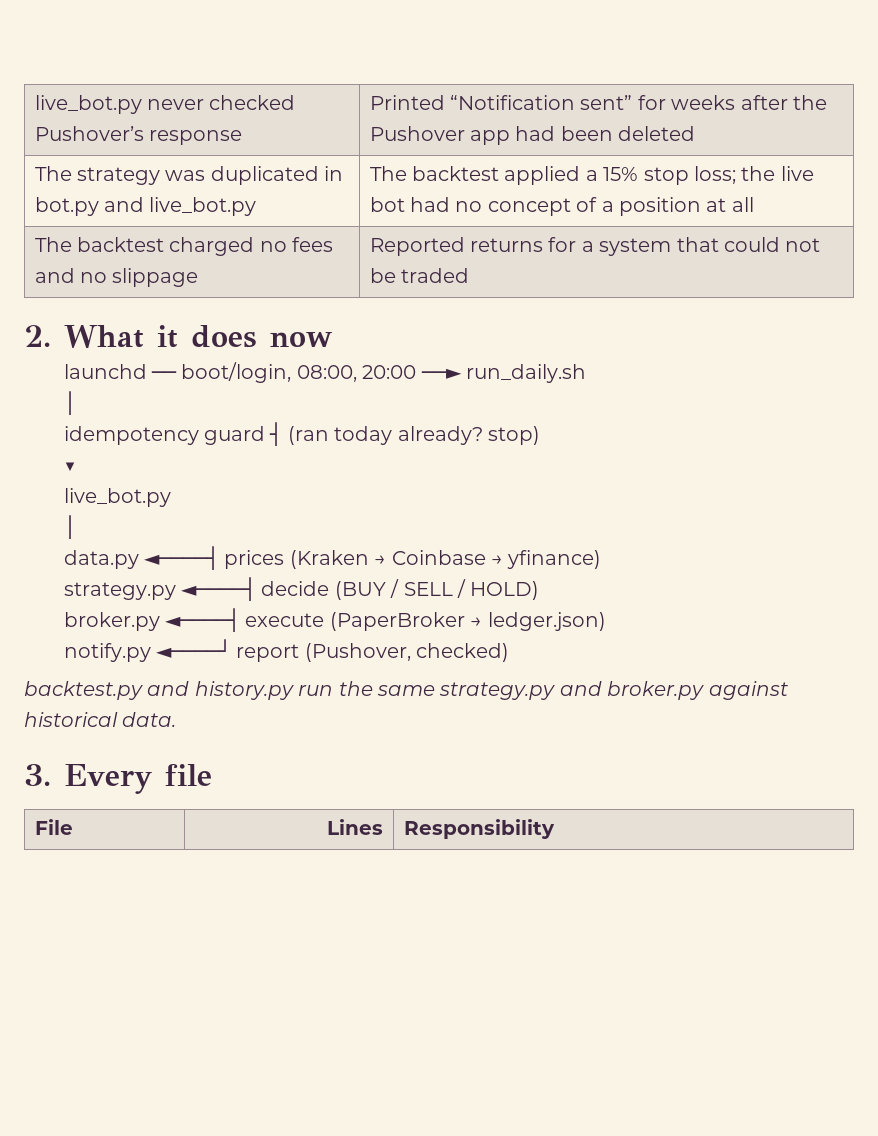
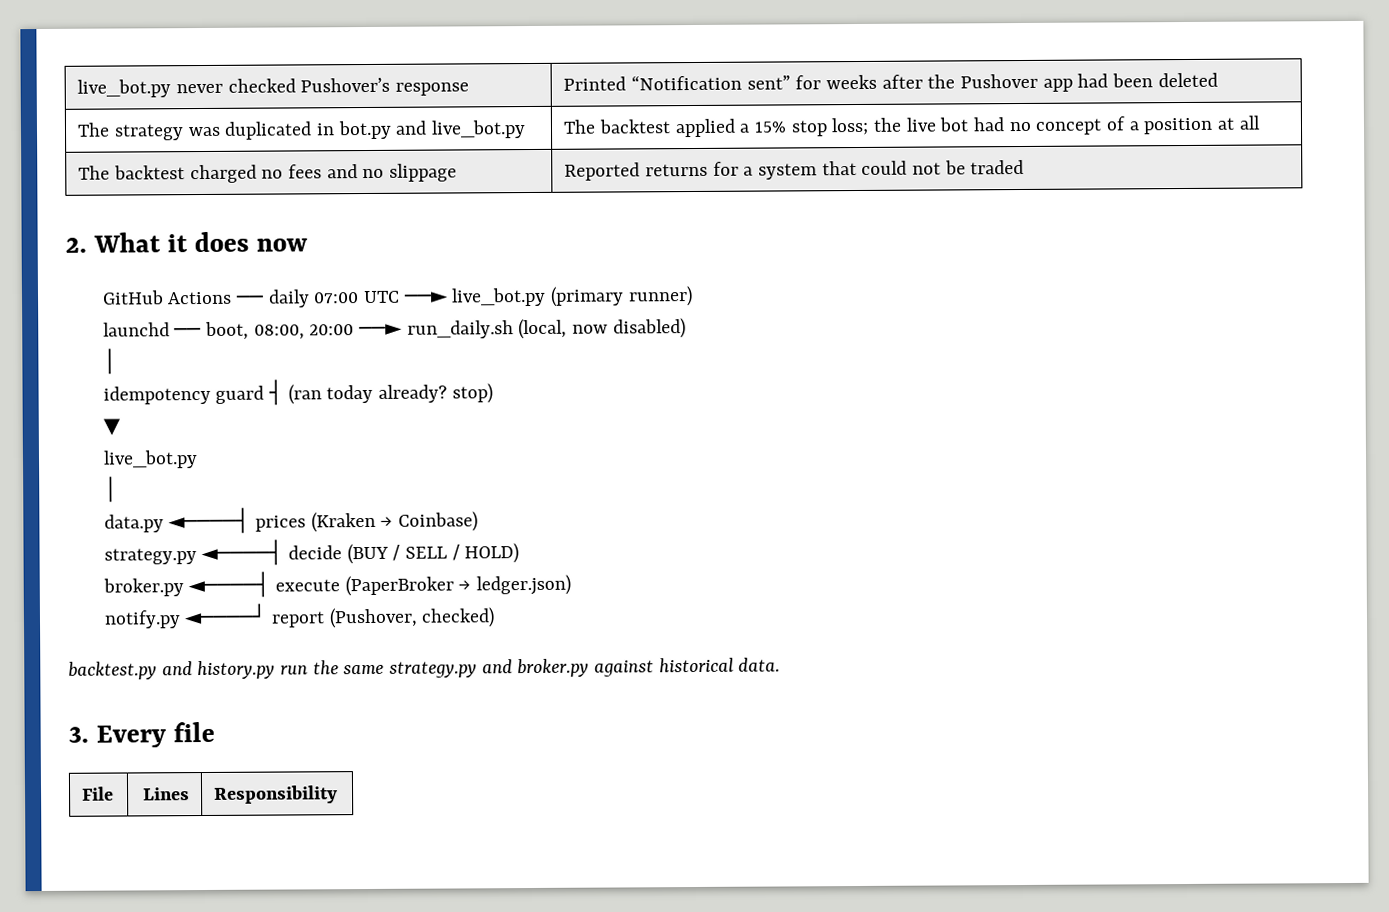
(333, 339) none -> [101,286,693,308] // GitHub Actions ── daily 07:00 UTC ──► live_bot.py (primary runner)
[181,362,292,383] boot/login, -> [204,321,249,340] boot,
(587, 373) none -> [518,318,686,340] (local, now disabled)
[391,550,602,569] Coinbase → yfinance) -> [397,511,478,532] Coinbase)

